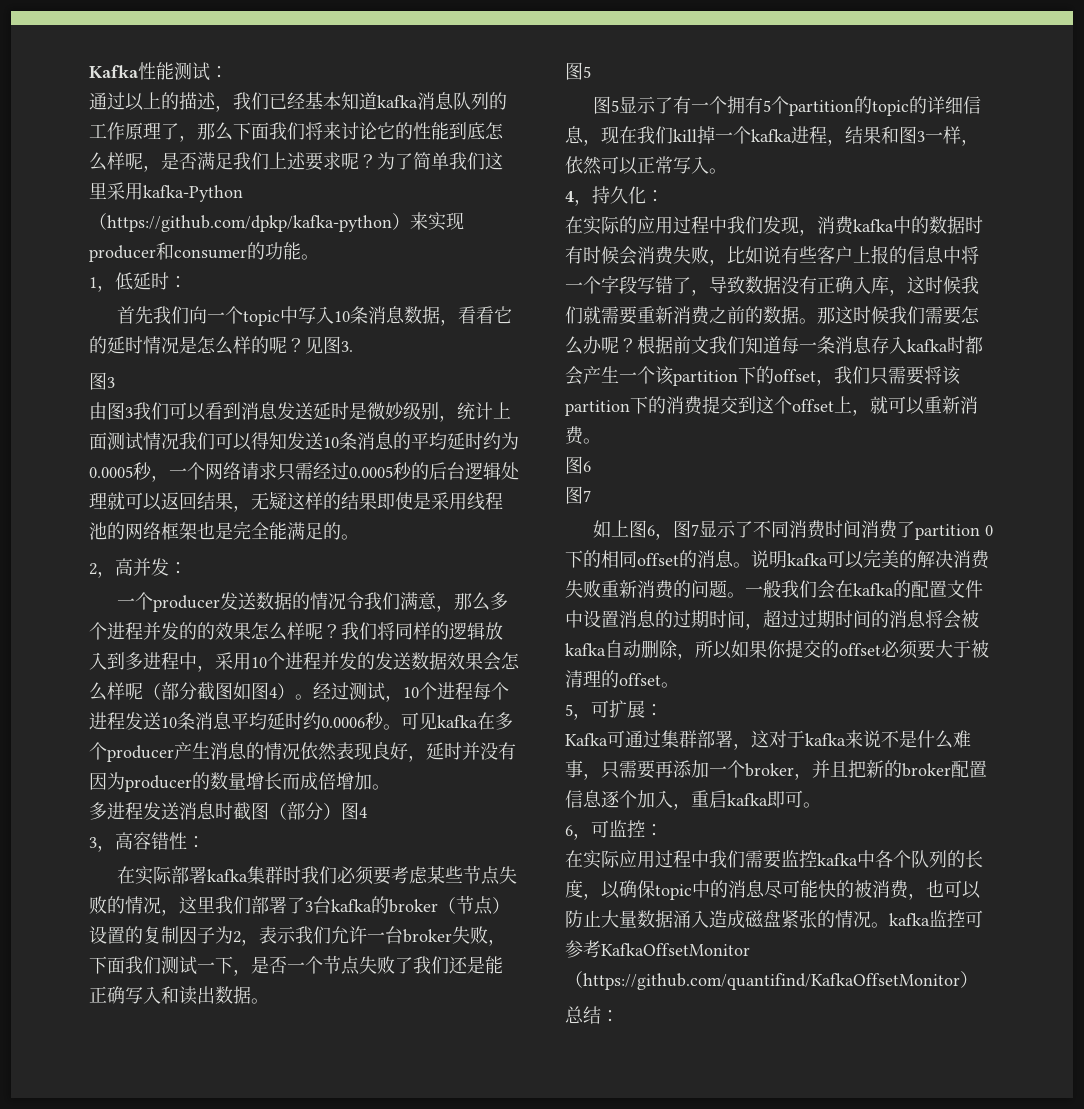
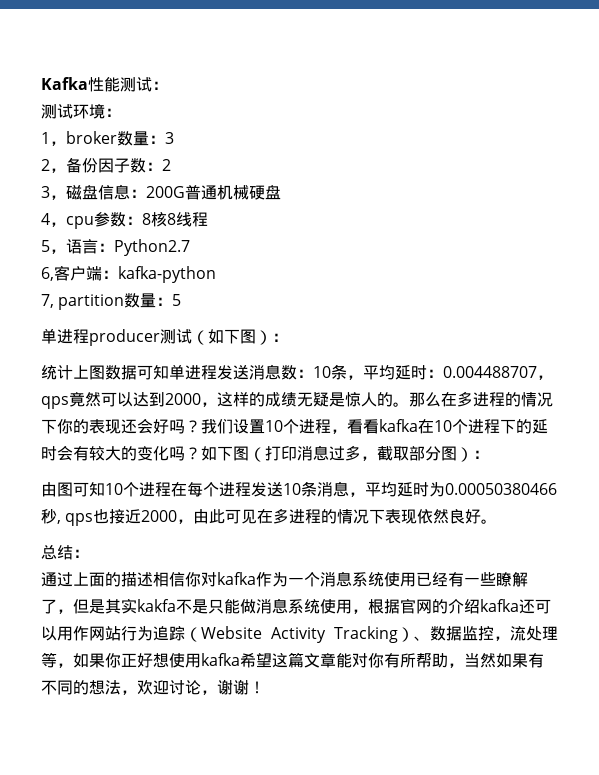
[89,92,507,112] [89,122,504,142] [89,152,503,172] [89,182,243,202] [89,212,464,232] [89,242,319,262] [89,272,187,292] [116,306,512,326] [89,336,353,355] [89,372,115,390] [89,402,511,422] [89,432,519,451] [89,462,519,482] [89,491,503,512] [89,521,359,540] [89,558,187,578] [116,592,508,612] [89,622,503,641] [89,652,520,672] [89,682,473,702] 通过以上的描述，我们已经基本知道kafka消息队列的工作原理了，那么下面我们将来讨论它的性能到底怎么样呢，是否满足我们上述要求呢？为了简单我们这里采用kafka-Python（https://github.com/dpkp/kafka-python）来实现producer和consumer的功能。 // 1，低延时： // 首先我们向一个topic中写入10条消息数据，看看它的延时情况是怎么样的呢？见图3. // 图3 // 由图3我们可以看到消息发送延时是微妙级别，统计上面测试情况我们可以得知发送10条消息的平均延时约为0.0005秒，一个网络请求只需经过0.0005秒的后台逻辑处理就可以返回结果，无疑这样的结果即使是采用线程池的网络框架也是完全能满足的。 // 2，高并发： // 一个producer发送数据的情况令我们满意，那么多个进程并发的的效果怎么样呢？我们将同样的逻辑放入到多进程中，采用10个进程并发的发送数据效果会怎么样呢（部分截图如图4）。经过测试，10个进程 -> [41,103,121,119] [41,131,174,146] [41,157,171,173] [41,184,281,200] [41,212,208,229] [41,239,190,256] [41,265,216,283] [41,293,182,310] [41,328,288,346] [41,364,553,380] [41,391,553,409] [41,418,548,434] [41,445,489,462] [41,482,187,497] 测试环境： // 1，broker数量：3 // 2，备份因子数：2 // 3，磁盘信息：200G普通机械硬盘 // 4，cpu参数：8核8线程 // 5，语言：Python2.7 // 6,客户端：kafka-python // 7, partition数量：5 // 单进程producer测试（如下图）： // 统计上图数据可知单进程发送消息数：10条，平均延时：0.004488707，qps竟然可以达到2000，这样的成绩无疑是惊人的。那么在多进程的情况下你的表现还会好吗？我们设置10个进程，看看kafka在10个进程下的延时会有较大的变化吗？如下图（打印消息过多，截取部分图）： // 由图可知10个进程在
[231,712,513,730] [89,742,516,762] [89,772,390,792] [89,802,367,821] [89,832,205,852] [116,866,517,885] [89,896,510,916] [89,926,506,946] [89,956,503,976] [89,986,269,1005] [565,62,591,80] [592,96,981,116] [565,126,979,146] [565,156,727,175] [565,186,664,206] [565,216,983,236] [565,245,979,266] [565,275,979,296] [565,306,980,325] [565,336,983,355] [565,366,961,386] [565,396,978,416] [565,426,601,445] [565,456,591,474] [565,486,591,504] [592,520,993,540] [565,549,990,569] [565,580,983,599] [565,609,979,630] [565,640,989,660] [565,670,679,688] [565,700,663,720] [565,730,971,750] [565,760,987,780] [565,790,821,810] [565,820,663,840] [565,850,983,869] [565,880,981,900] [565,910,983,929] [565,940,750,958] [565,971,978,990] [565,1006,619,1024] 平均延时约0.0006秒。可见kafka在多个producer产生消息的情况依然表现良好，延时并没有因为producer的数量增长而成倍增加。 // 多进程发送消息时截图（部分）图4 // 3，高容错性： // 在实际部署kafka集群时我们必须要考虑某些节点失败的情况，这里我们部署了3台kafka的broker（节点）设置的复制因子为2，表示我们允许一台broker失败，下面我们测试一下，是否一个节点失败了我们还是能正确写入和读出数据。 // 图5 // 图5显示了有一个拥有5个partition的topic的详细信息，现在我们kill掉一个kafka进程，结果和图3一样，依然可以正常写入。 // 4，持久化： // 在实际的应用过程中我们发现，消费kafka中的数据时有时候会消费失败，比如说有些客户上报的信息中将一个字段写错了，导致数据没有正确入库，这时候我们就需要重新消费之前的数据。那这时候我们需要怎么办呢？根据前文我们知道每一条消息存入kafka时都会产生一个该partition下的offset，我们只需要将该partition下的消费提交到这个offset上，就可以重新消费。 // 图6 // 图7 // 如上图6，图7显示了不同消费时间消费了partition 0下的相同offset的消息。说明kafka可以完美的解决消费失败重新消费的问题。一般我们会在kafka的配置文件中设置消息的过期时间，超过过期时间的消息将会被kafka自动删除，所以如果你提交的offset必须要大于被清理的offset。 // 5，可扩展： // Kafka可通过集群部署，这对于kafka来说不是什么难事，只需要再添加一个broker，并且把新的broker配置信息逐个加入，重启kafka即可。 // 6，可监控： // 在实际应用过程中我们需要监控kafka中各个队列的长度，以确保topic中的消息尽可能快的被消费，也可以防止大量数据涌入造成磁盘紧张的情况。kafka监控可参考KafkaOffsetMonitor（https://github.com/quantifind/KafkaOffsetMonitor） // 总结： -> [349,482,557,497] [41,508,498,526] [41,545,89,560] [41,571,528,587] [41,598,551,614] [41,625,558,643] [41,652,544,668] [41,679,265,695] ，平均延时为0.00050380466秒, qps也接近2000，由此可见在多进程的情况下表现依然良好。 // 总结： // 通过上面的描述相信你对kafka作为一个消息系统使用已经有一些瞭解了，但是其实kakfa不是只能做消息系统使用，根据官网的介绍kafka还可以用作网站行为追踪（Website Activity Tracking）、数据监控，流处理等，如果你正好想使用kafka希望这篇文章能对你有所帮助，当然如果有不同的想法，欢迎讨论，谢谢！

